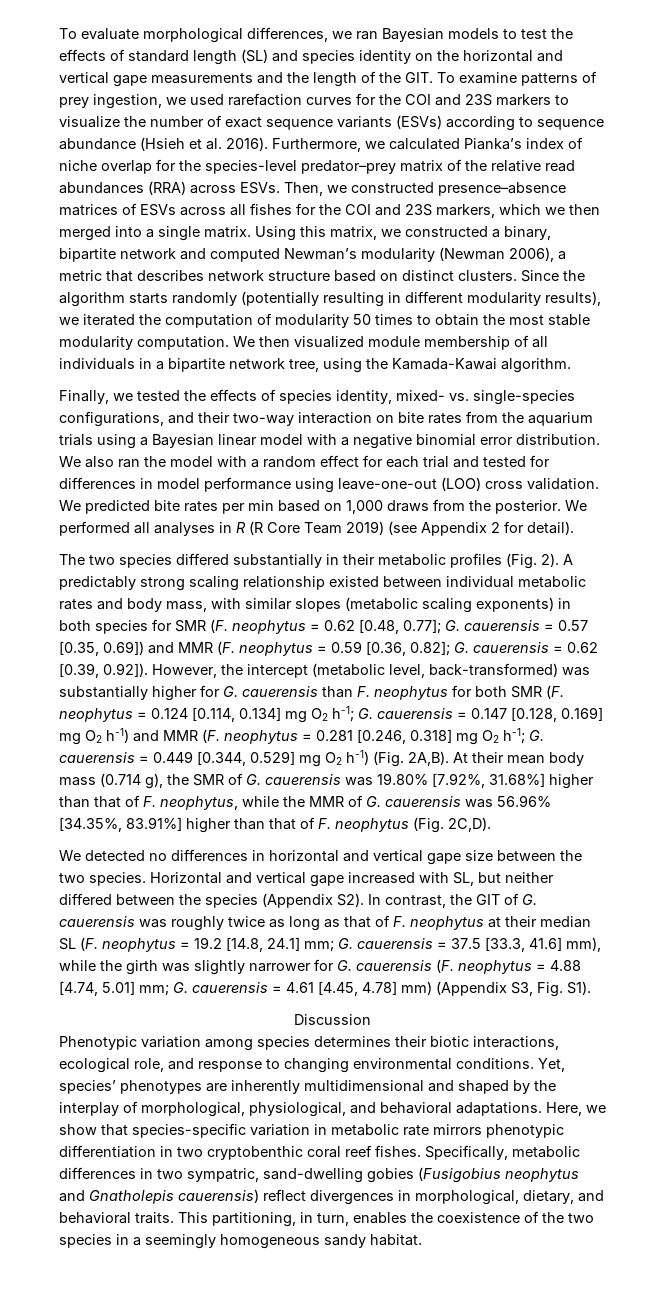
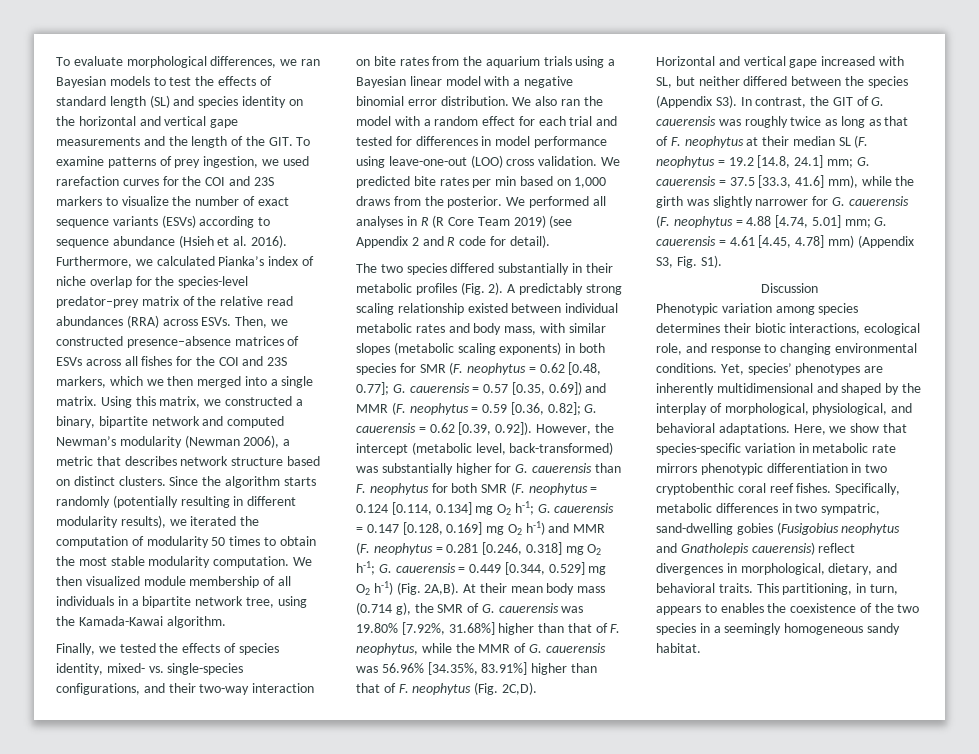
(500, 527) none -> [422,236,487,246] and R code
[59,849,582,865] [59,872,146,886] We detected no differences in horizontal and vertical gape size between the two species. -> (537, 688) none
[337,893,364,907] S2). -> [715,95,737,108] S3).
(349, 1219) none -> [656,604,717,615] appears to

